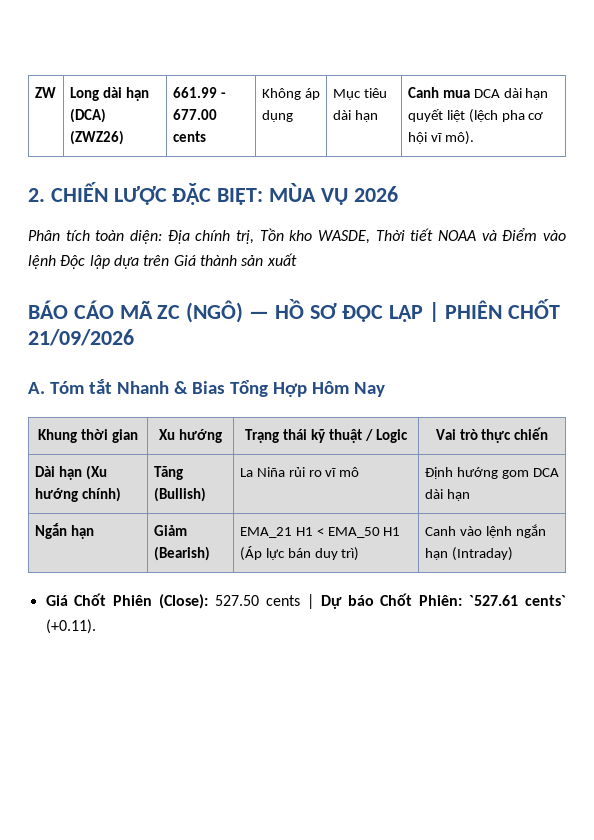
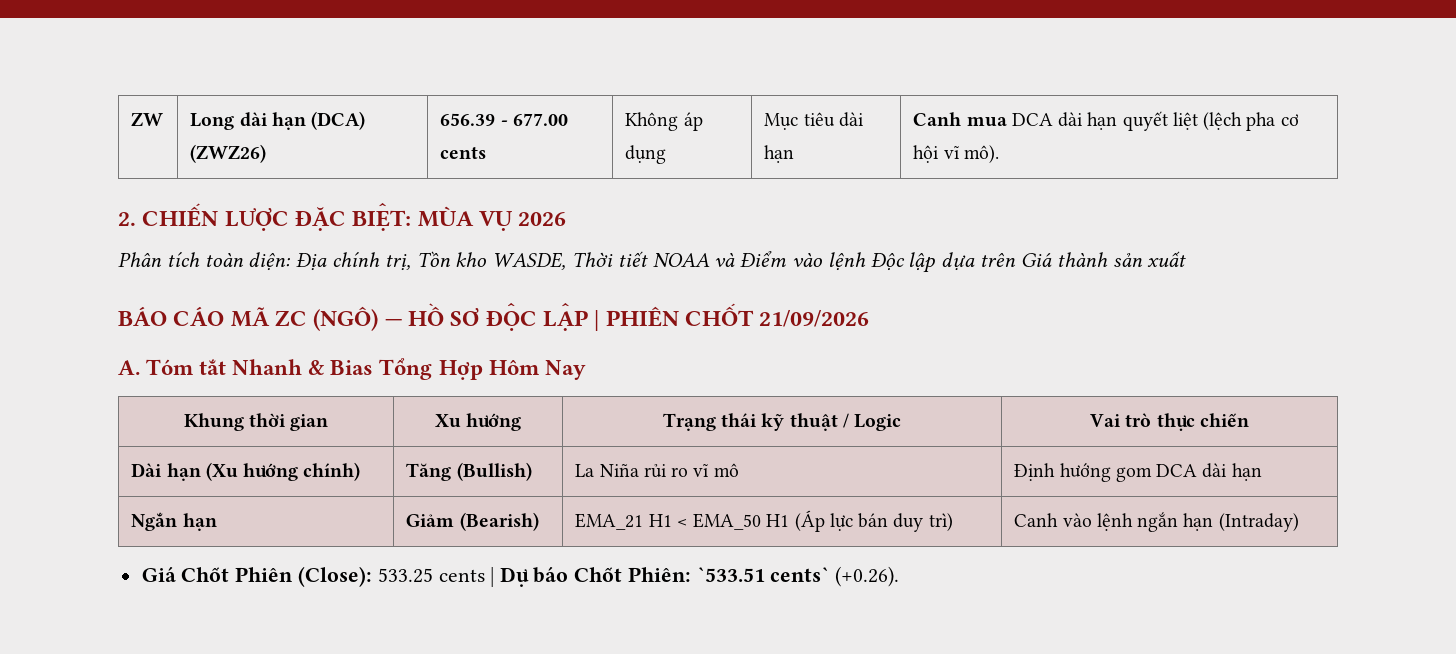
[172,87,217,98] 661.99 -> [440,113,496,126] 656.39
[215,595,260,606] 527.50 -> [377,568,433,583] 533.25
[469,595,566,606] [45,619,96,634] `527.61 cents` (+0.11). -> [696,566,900,587] `533.51 cents` (+0.26).

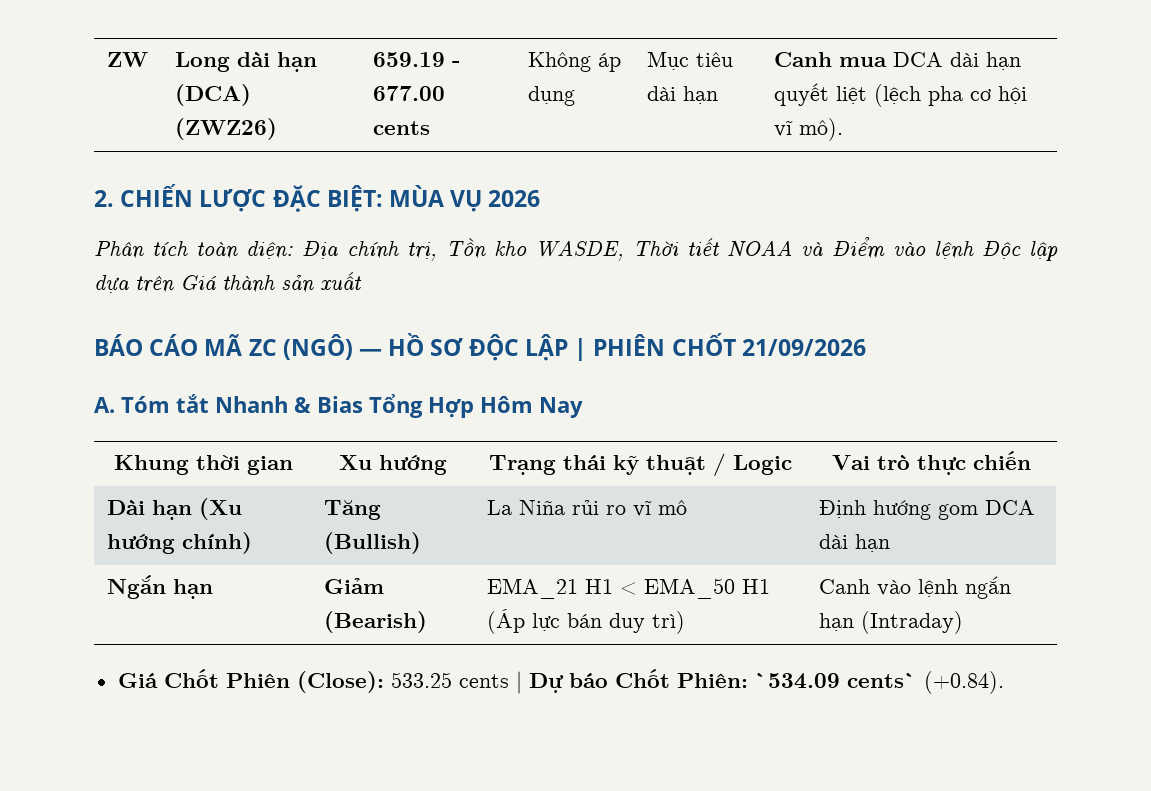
[440,113,496,126] 656.39 -> [373,52,446,67] 659.19
[696,566,900,587] `533.51 cents` (+0.26). -> [754,671,1004,694] `534.09 cents` (+0.84).

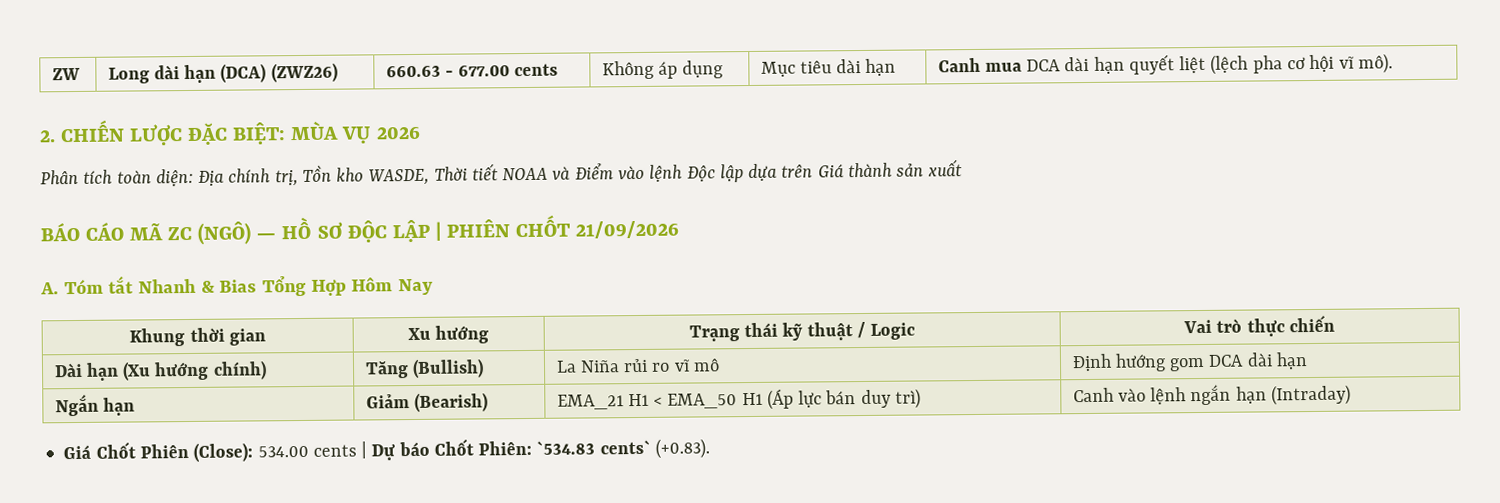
[373,52,446,67] 659.19 -> [385,65,441,78] 660.63
[390,672,452,688] 533.25 -> [257,445,309,458] 534.00
[754,671,1004,694] `534.09 cents` (+0.84). -> [536,438,710,459] `534.83 cents` (+0.83).

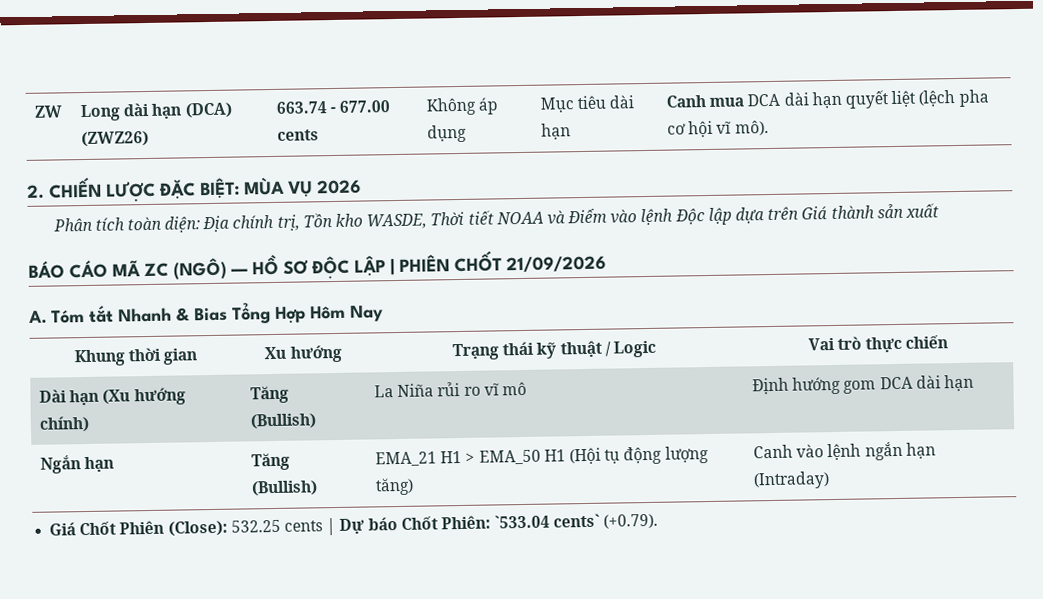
[385,65,441,78] 660.63 -> [276,101,328,114] 663.74
[365,392,488,413] Giảm (Bearish) -> [251,452,291,471] [251,480,319,497] Tăng (Bullish)
[653,396,664,406] < -> [465,452,476,463] >
[766,388,922,410] (Áp lực bán duy trì) -> [569,446,709,465] [375,477,415,496] (Hội tụ động lượng tăng)
[257,445,309,458] 534.00 -> [230,519,281,533] 532.25
[536,438,710,459] `534.83 cents` (+0.83). -> [494,513,659,529] `533.04 cents` (+0.79).

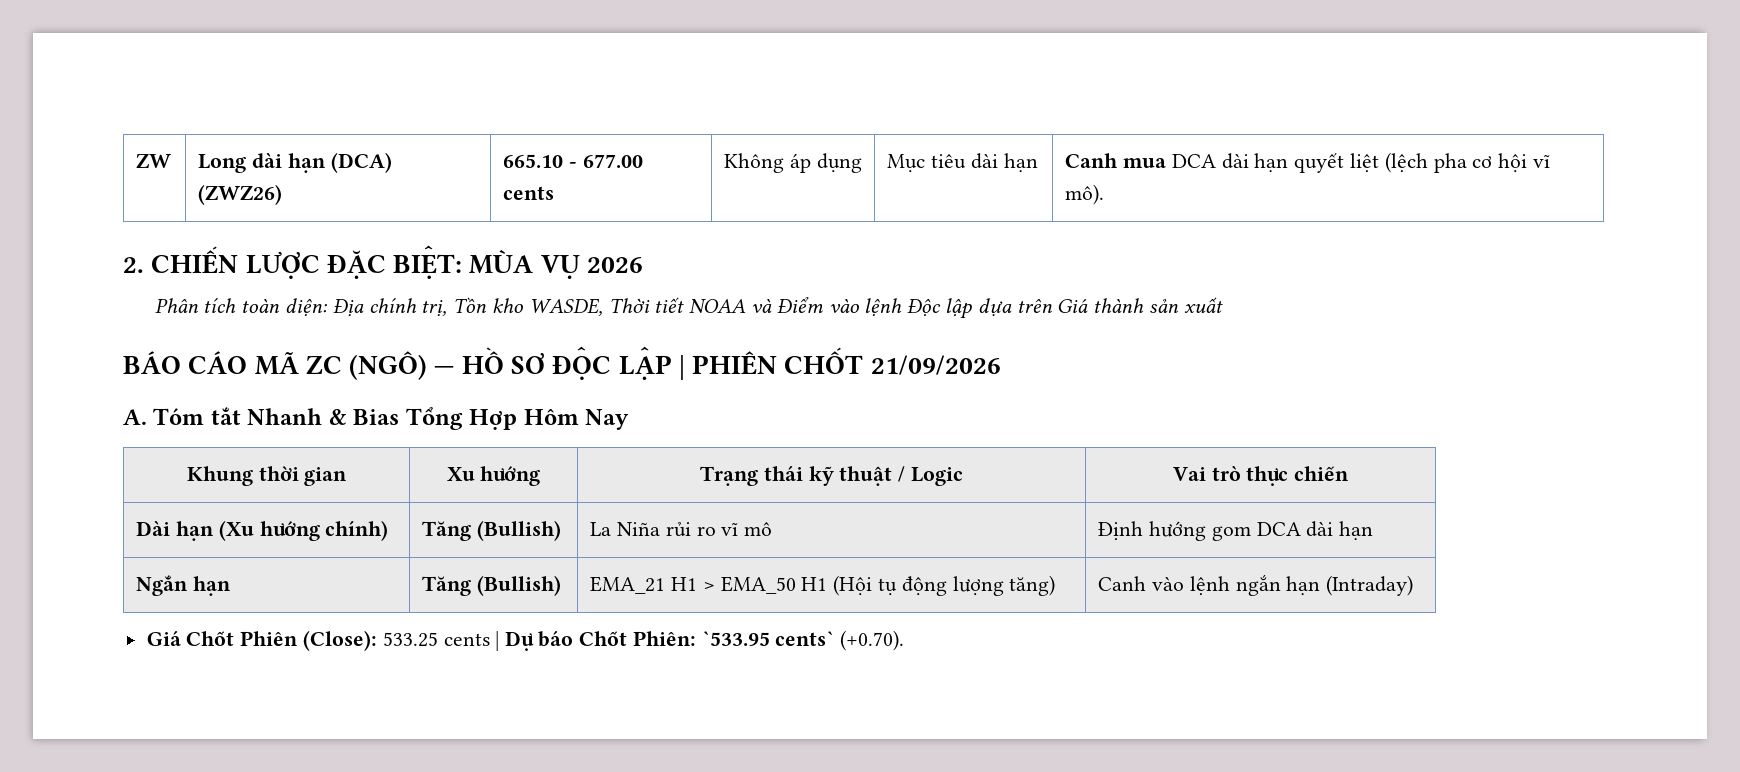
[276,101,328,114] 663.74 -> [503,154,564,168] 665.10
[230,519,281,533] 532.25 -> [382,632,438,647] 533.25
[494,513,659,529] `533.04 cents` (+0.79). -> [701,630,905,651] `533.95 cents` (+0.70).

